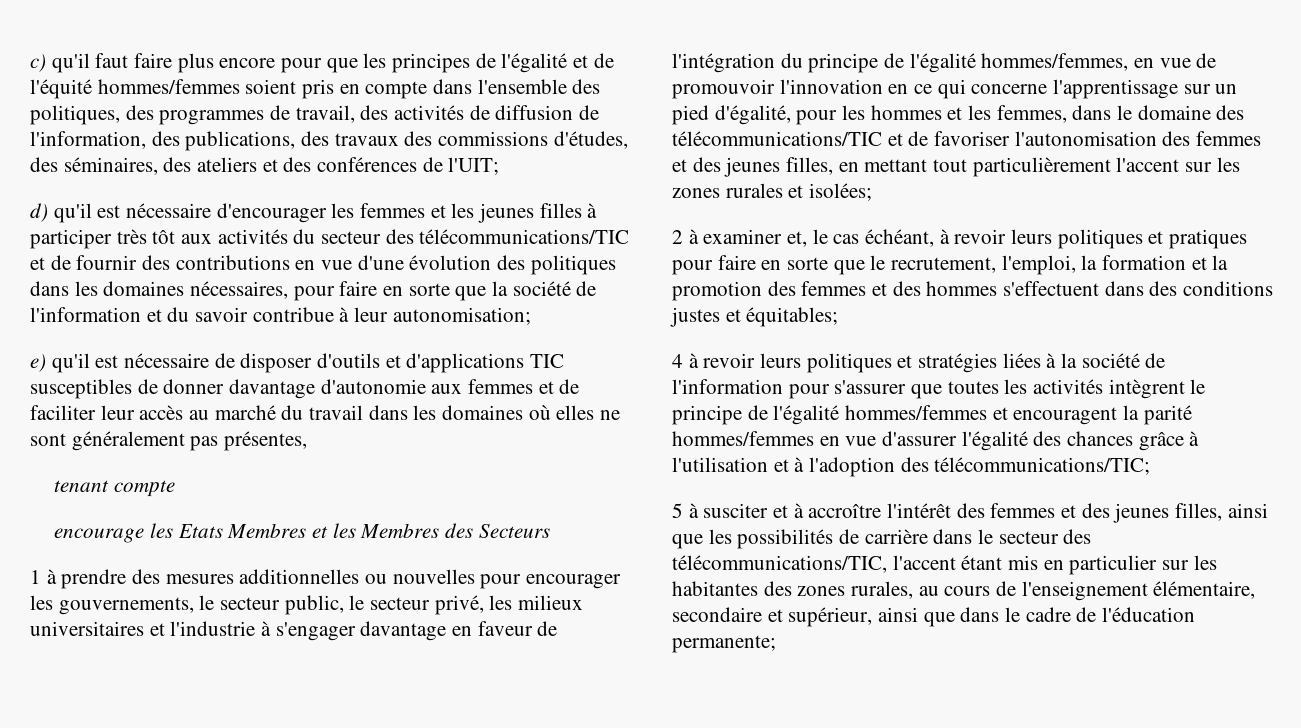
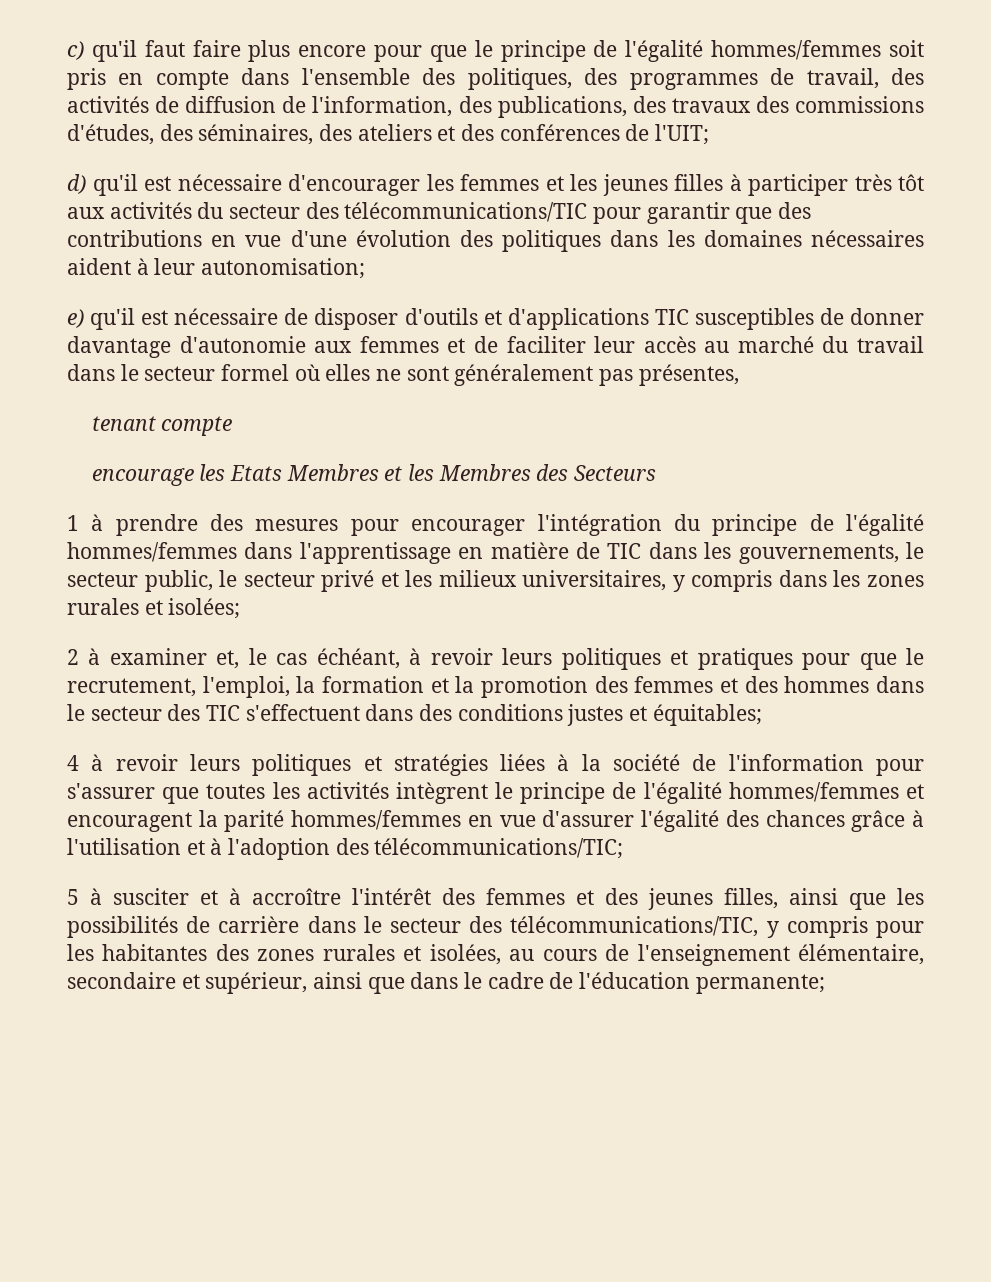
[363,53,614,73] [30,79,297,99] les principes de l'égalité et de l'équité hommes/femmes soient -> [474,40,924,62] le principe de l'égalité hommes/femmes soit
[30,255,138,270] et de fournir -> [593,202,773,224] pour garantir que
[190,281,597,301] [30,307,334,322] nécessaires, pour faire en sorte que la société de l'information et du savoir contribue -> [811,230,925,247] [67,258,131,275] nécessaires aident
[413,405,524,420] les domaines -> [120,364,290,381] le secteur formel
[239,569,622,589] additionnelles ou nouvelles pour encourager -> [350,514,925,536] [67,542,697,564] pour encourager l'intégration du principe de l'égalité hommes/femmes dans l'apprentissage en matière de TIC dans
[434,595,584,615] [30,621,558,641] [672,53,1217,73] [672,79,1238,99] [672,105,1245,125] [672,131,1262,146] [672,157,1213,177] privé, les milieux universitaires et l'industrie à s'engager davantage en faveur de l'intégration du principe de l'égalité hommes/femmes, en vue de promouvoir l'innovation en ce qui concerne l'apprentissage sur un pied d'égalité, pour les hommes et les femmes, dans le domaine des télécommunications/TIC et de favoriser l'autonomisation des femmes et des jeunes filles, en mettant tout particulièrement l'accent sur -> [321,570,827,592] privé et les milieux universitaires, y compris dans
[717,255,829,270] faire en sorte -> (851, 661) none
(998, 288) none -> [875,676,924,693] [67,704,241,721] dans le secteur des TIC
[892,555,1190,575] l'accent étant mis en particulier sur -> [766,916,924,938] y compris pour
[851,581,914,599] rurales, -> [322,944,501,965] rurales et isolées,

